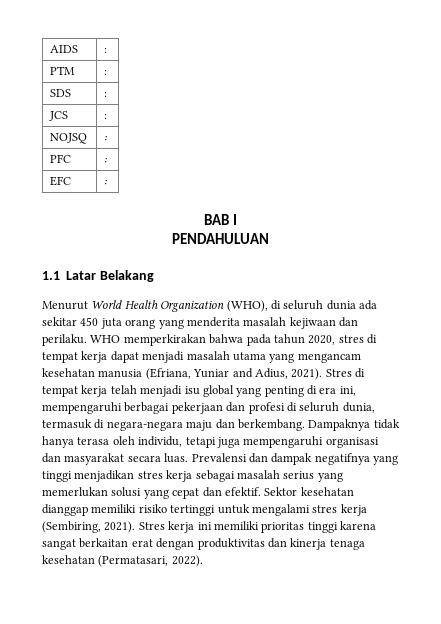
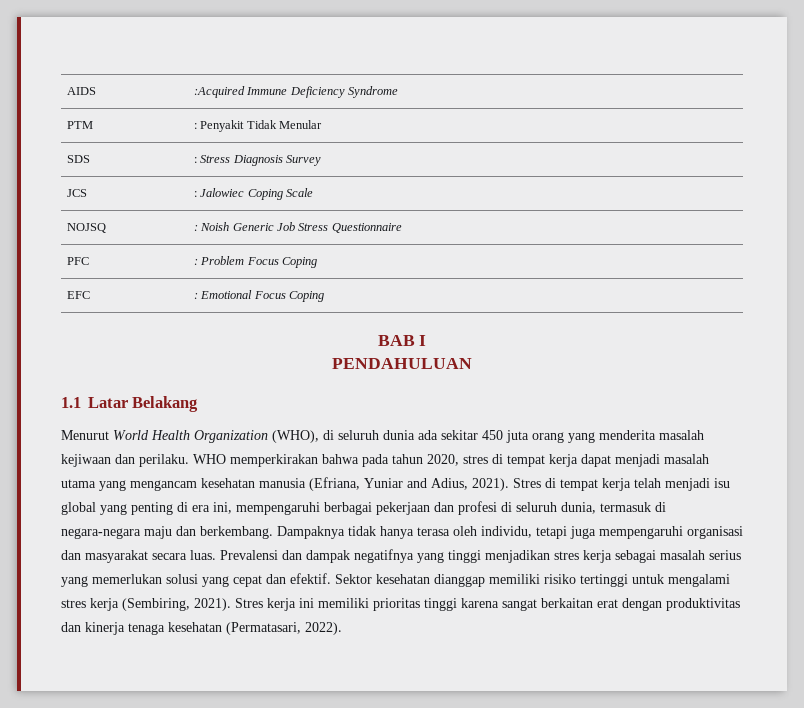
[104,48,108,53] : -> [193,86,399,98] :Acquired Immune Deficiency Syndrome
(108, 72) none -> [200,120,323,132] Penyakit Tidak Menular
(108, 94) none -> [200,155,322,166] Stress Diagnosis Survey
(108, 116) none -> [200,188,314,200] Jalowiec Coping Scale
(108, 138) none -> [200,222,402,233] Noish Generic Job Stress Questionnaire
(108, 160) none -> [200,256,318,268] Problem Focus Coping
(108, 182) none -> [200,290,325,302] Emotional Focus Coping

